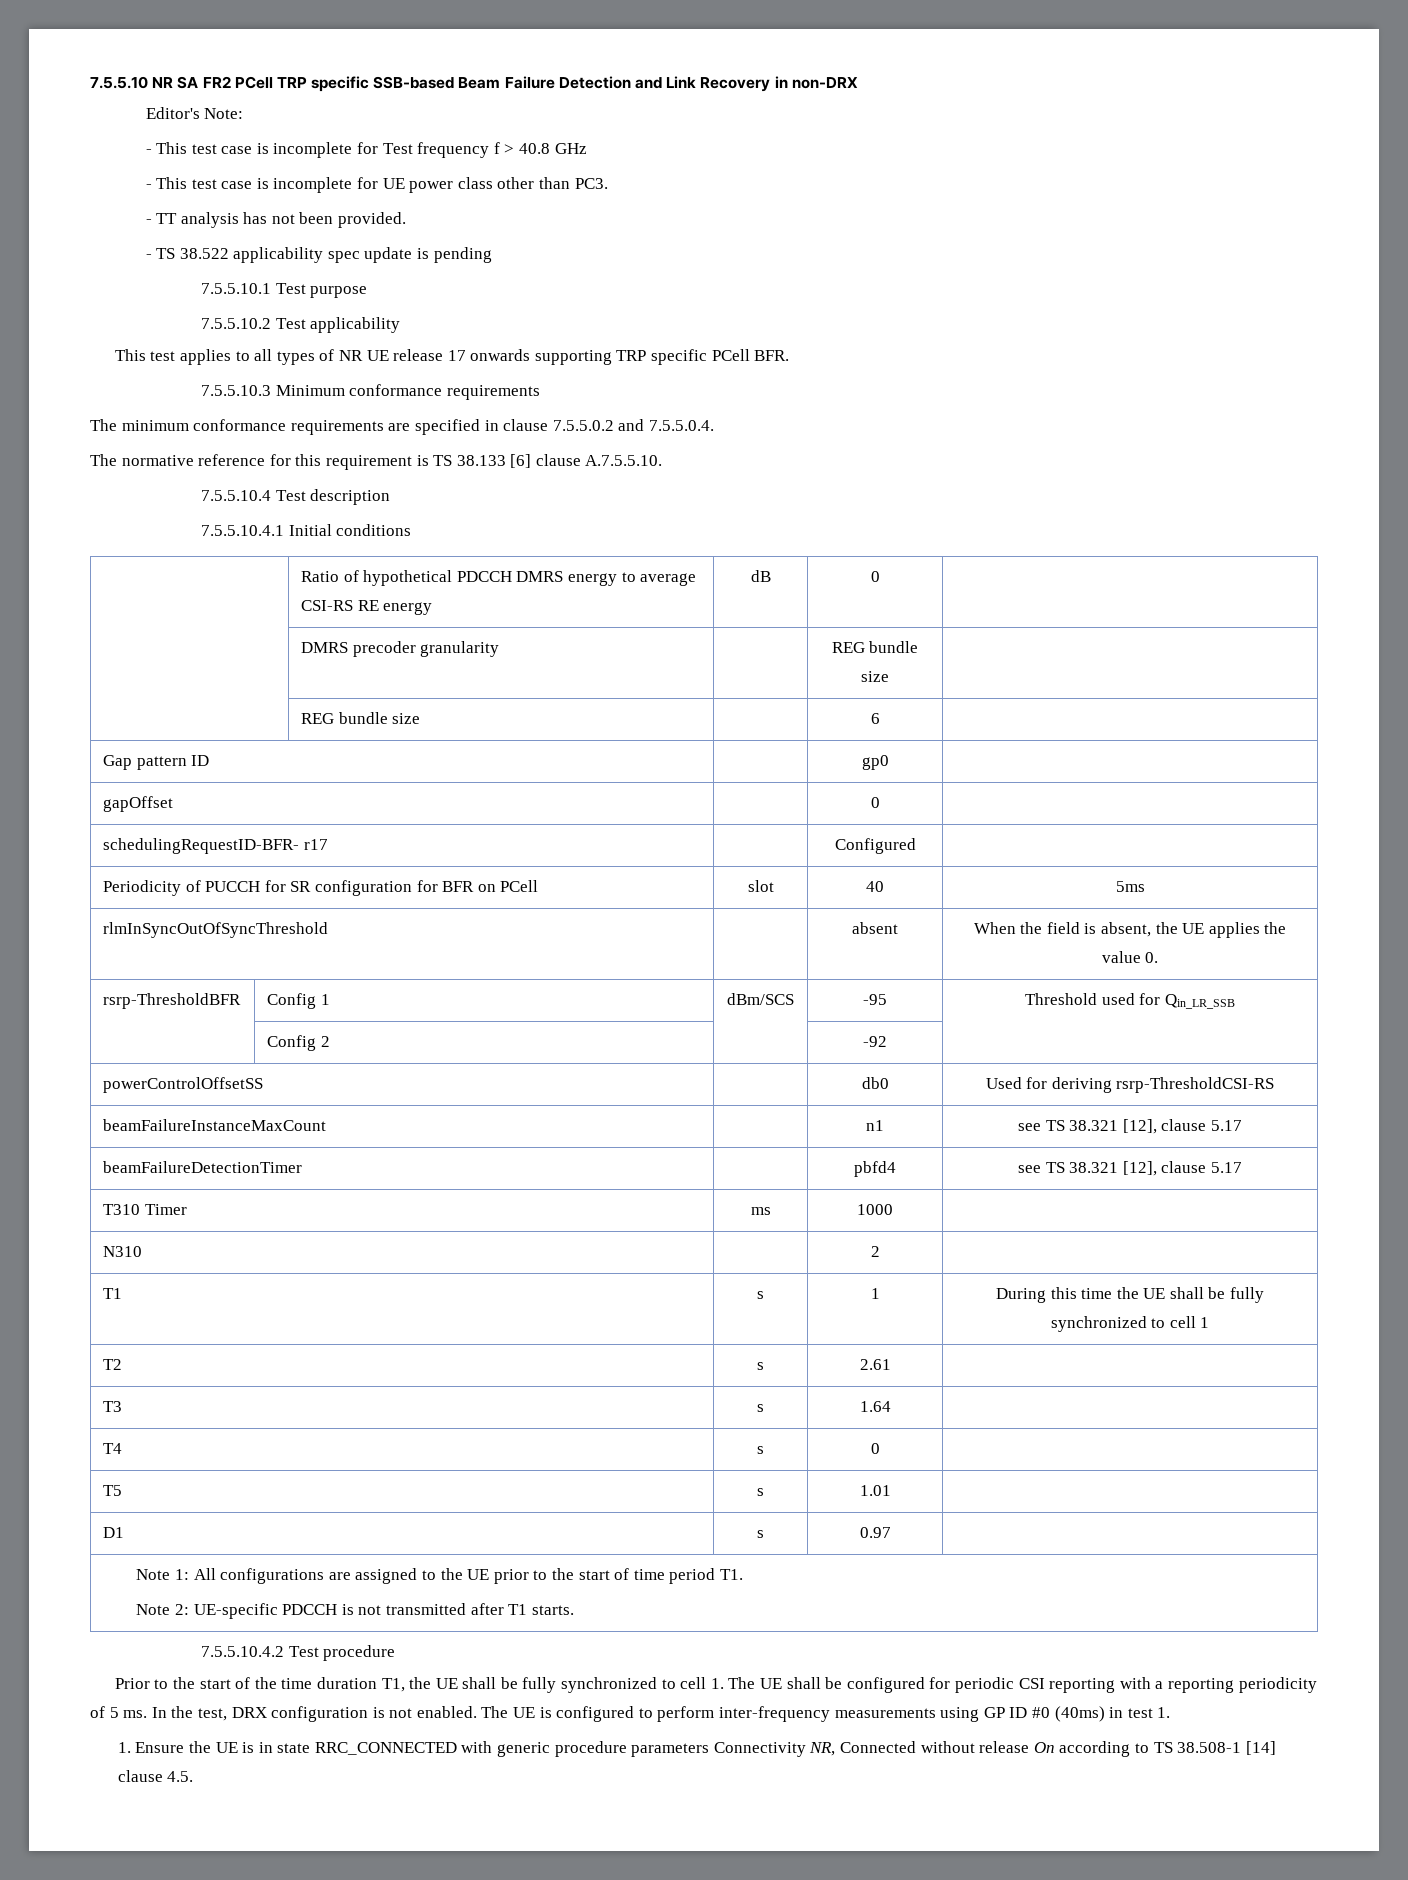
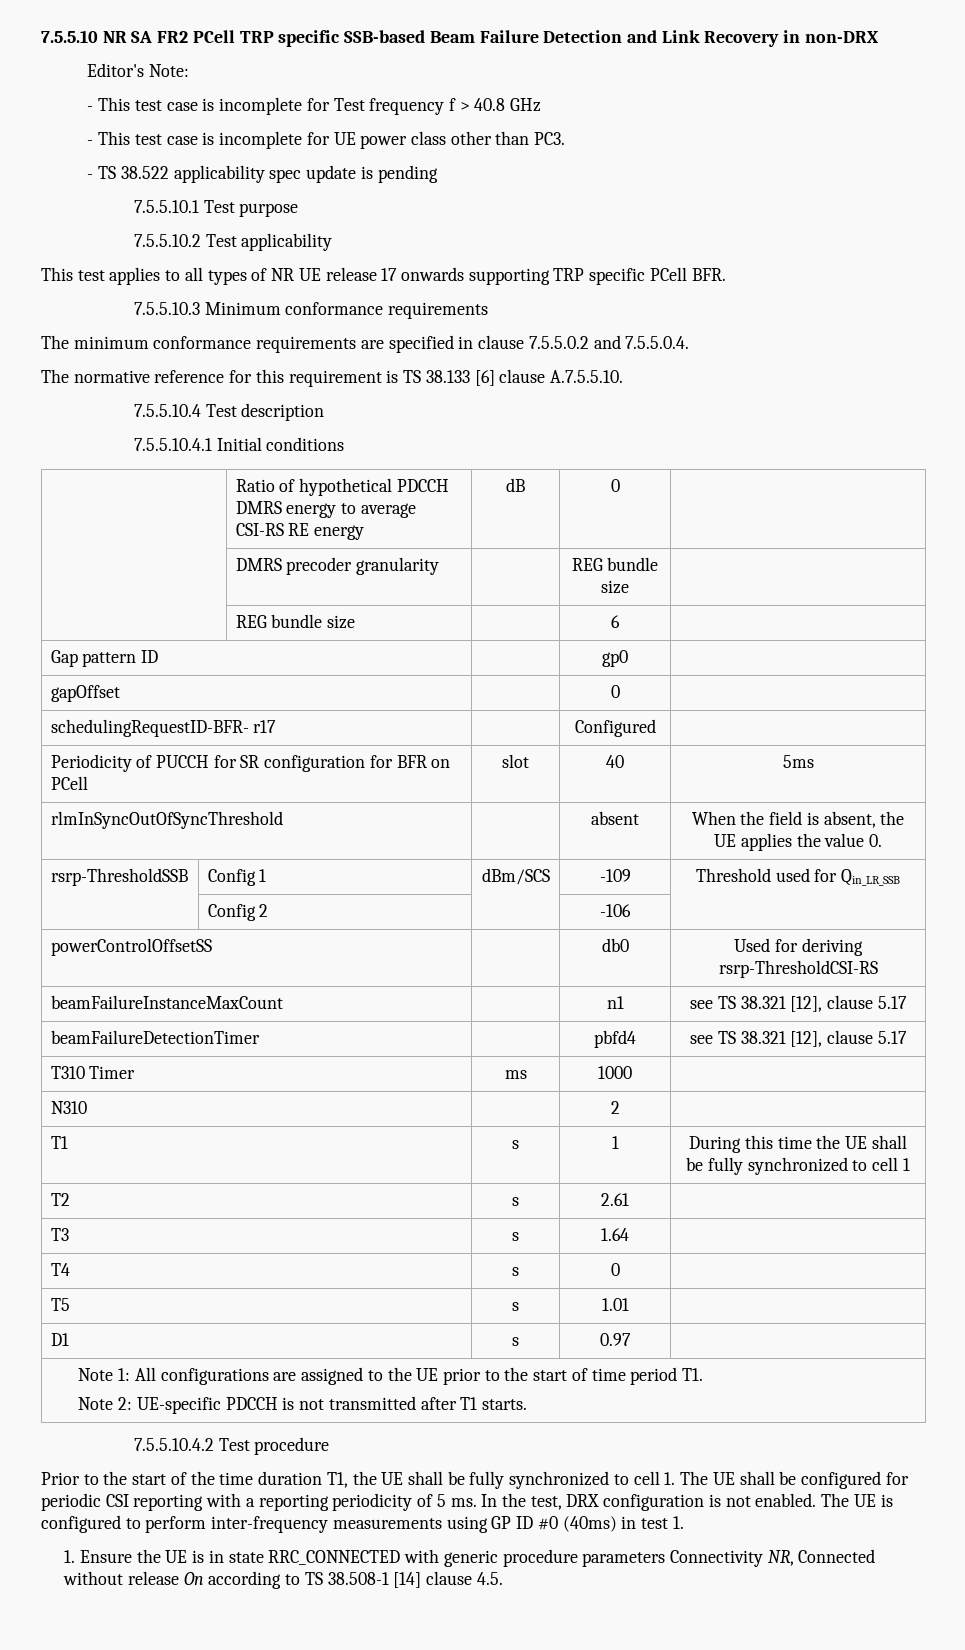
[145,212,407,228] // - TT analysis has not been provided. -> (566, 138) none
[103,993,242,1009] rsrp-ThresholdBFR -> [50,868,188,886] rsrp-ThresholdSSB
[863,994,887,1005] -95 -> [599,869,631,882] -109
[863,1036,887,1047] -92 -> [600,904,631,917] -106

